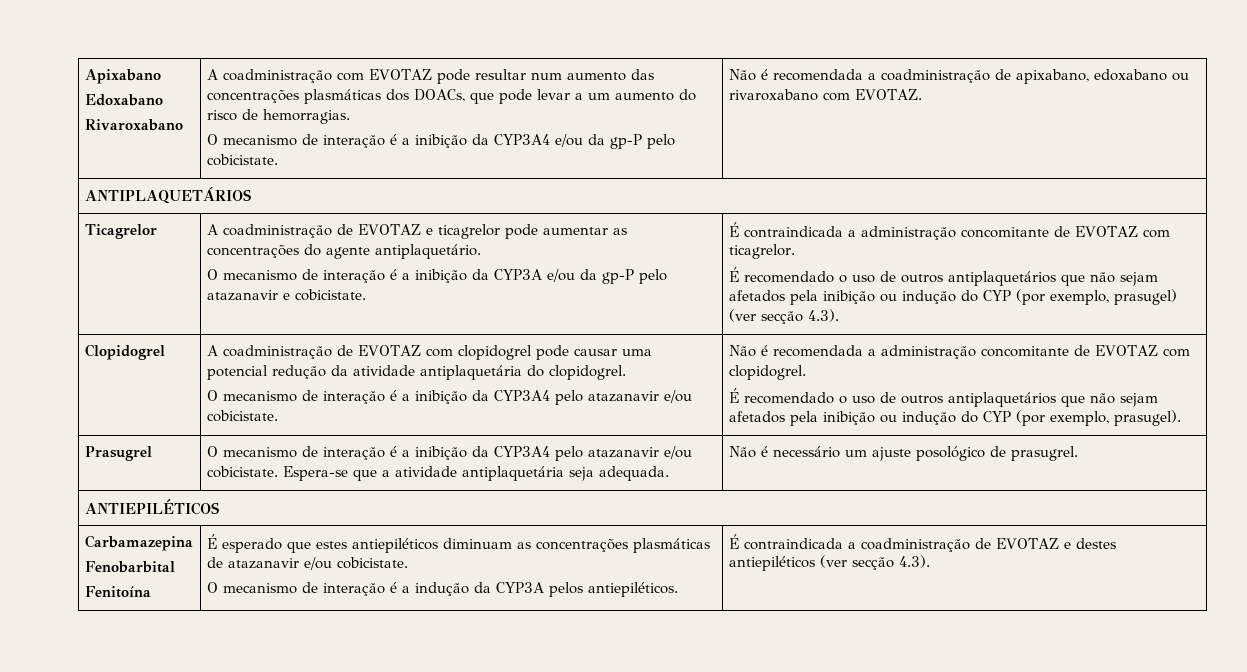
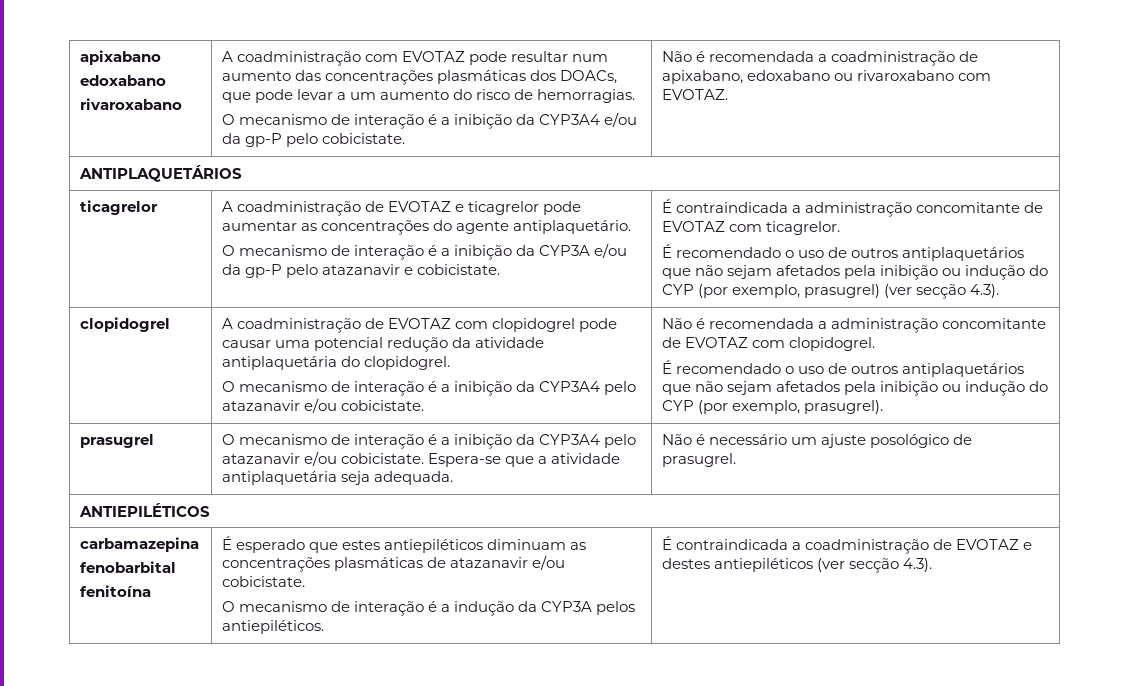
[84,69,161,84] [84,94,163,106] [84,119,183,131] Apixabano // Edoxabano // Rivaroxabano -> [80,50,162,65] [80,75,167,86] [80,98,183,110] apixabano // edoxabano // rivaroxabano
[84,224,157,239] Ticagrelor -> [80,200,159,215] ticagrelor
[1113,289,1177,305] prasugel) -> [804,284,881,298] prasugrel)
[84,344,165,360] Clopidogrel -> [80,317,171,332] clopidogrel
[1113,410,1181,426] [84,446,152,461] prasugel). // Prasugrel -> [804,400,884,414] [80,434,155,448] prasugrel). // prasugrel
[84,535,193,551] [84,561,175,573] [84,586,151,598] Carbamazepina // Fenobarbital // Fenitoína -> [80,537,200,552] [80,561,177,573] [80,585,152,597] carbamazepina // fenobarbital // fenitoína

